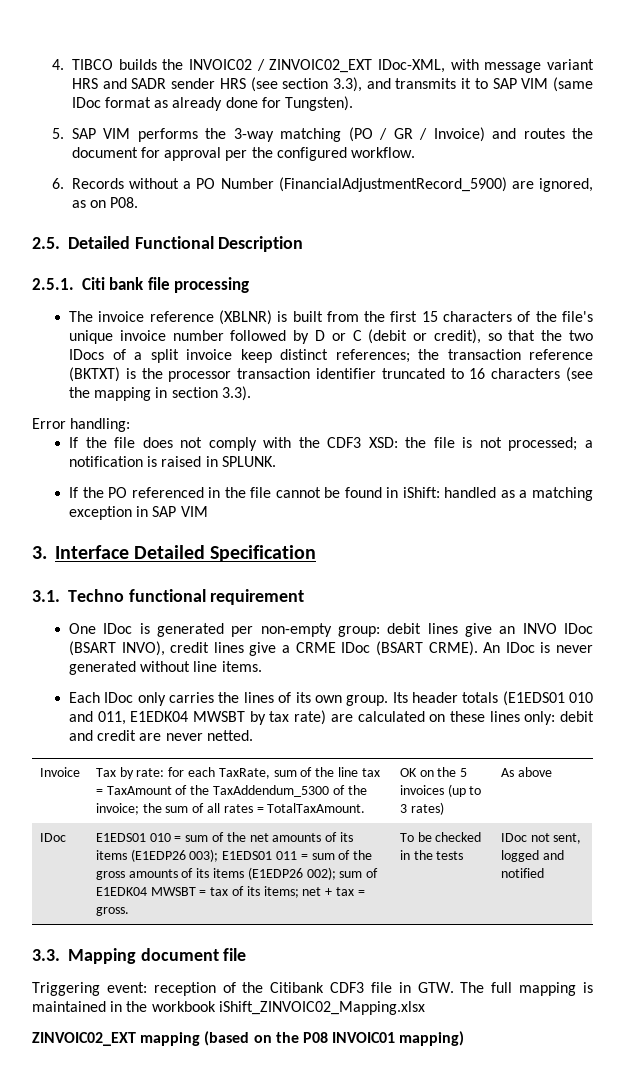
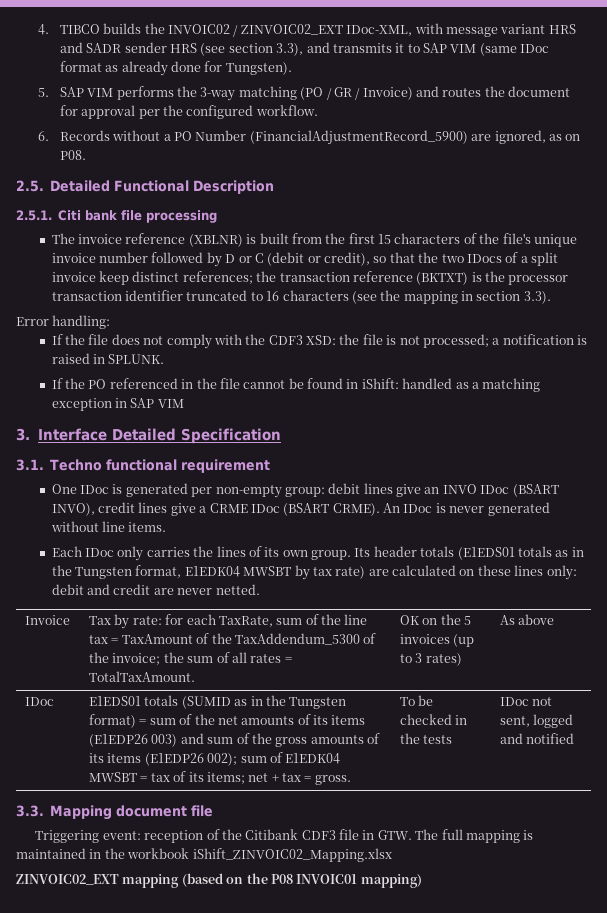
[568,692,593,703] [69,711,126,725] 010 and 011, -> [517,546,584,557] [51,565,182,579] totals as in the Tungsten format,
[149,833,171,842] 010 -> [144,695,347,709] [89,714,137,728] totals (SUMID as in the Tungsten format)
[189,849,308,862] 003); E1EDS01 011 = -> [151,733,204,747] 003) and

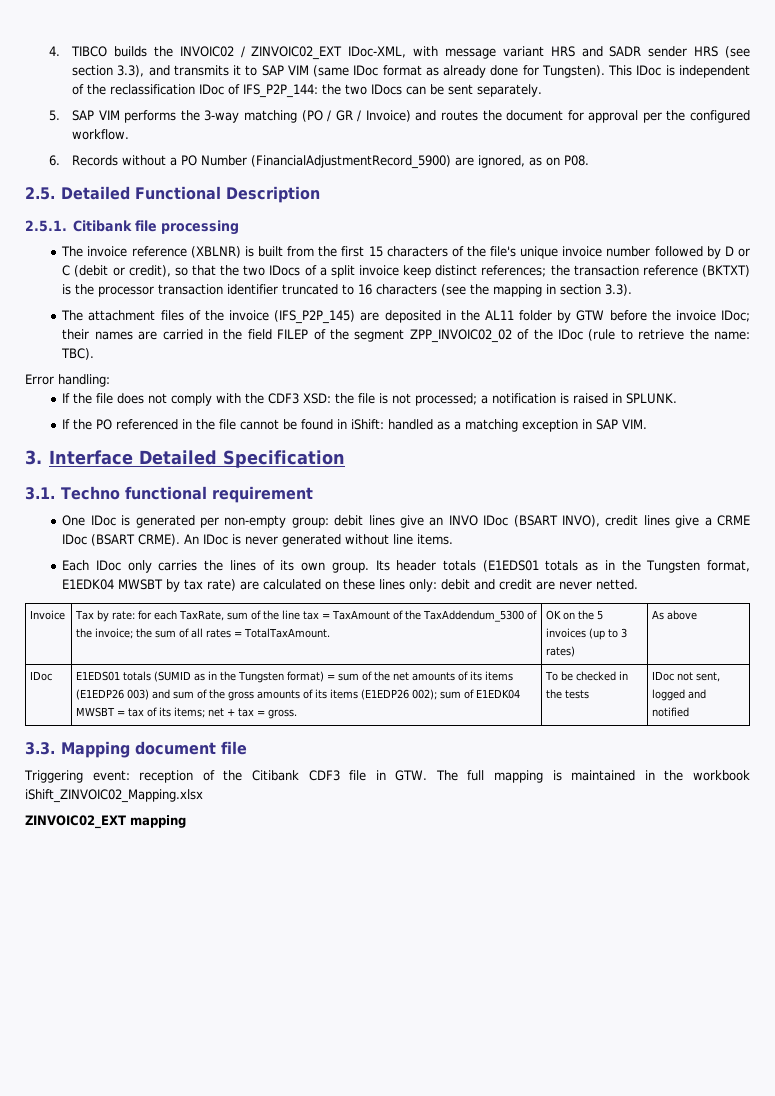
(292, 68) none -> [608,65,750,78] [72,84,543,98] This IDoc is independent of the reclassification IDoc of IFS_P2P_144: the two IDocs can be sent separately.
[58,210,118,221] Citi bank -> [73,220,133,232] Citibank
(551, 297) none -> [61,310,750,324] [62,329,750,343] [61,348,95,360] // The attachment files of the invoice (IFS_P2P_145) are deposited in the AL11 folder by GTW before the invoice IDoc; their names are carried in the field FILEP of the segment ZPP_INVOIC02_02 of the IDoc (rule to retrieve the name: TBC).
[157,399,184,408] VIM -> [622,419,648,429] VIM.
[181,873,422,888] (based on the P08 INVOIC01 mapping) -> (186, 821) none

